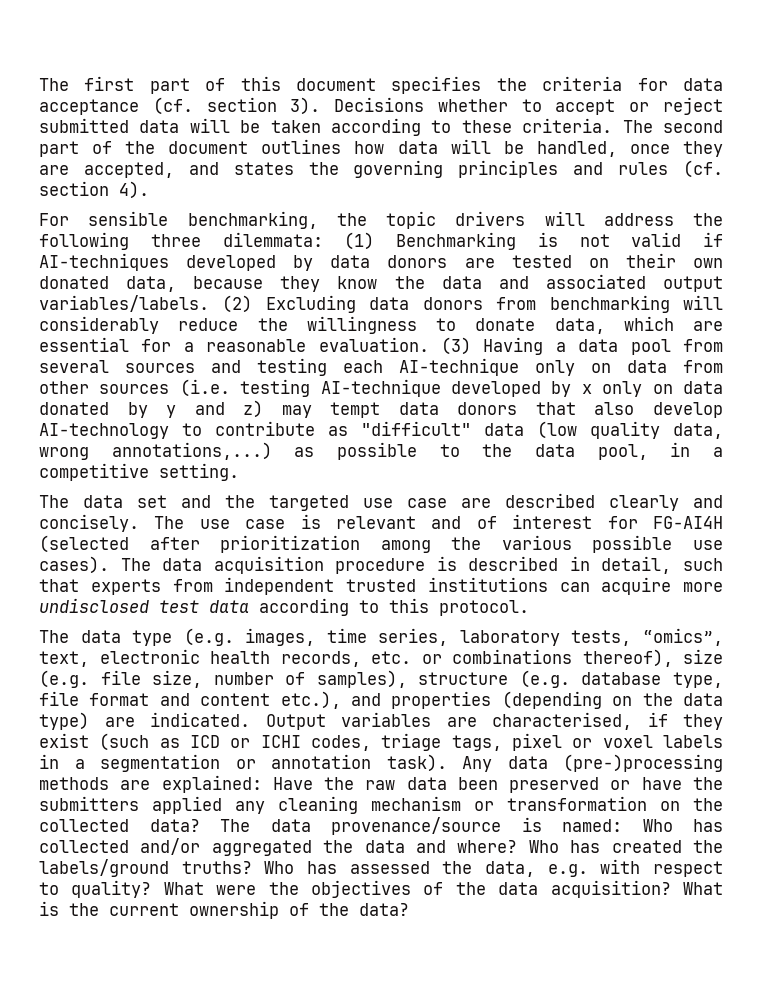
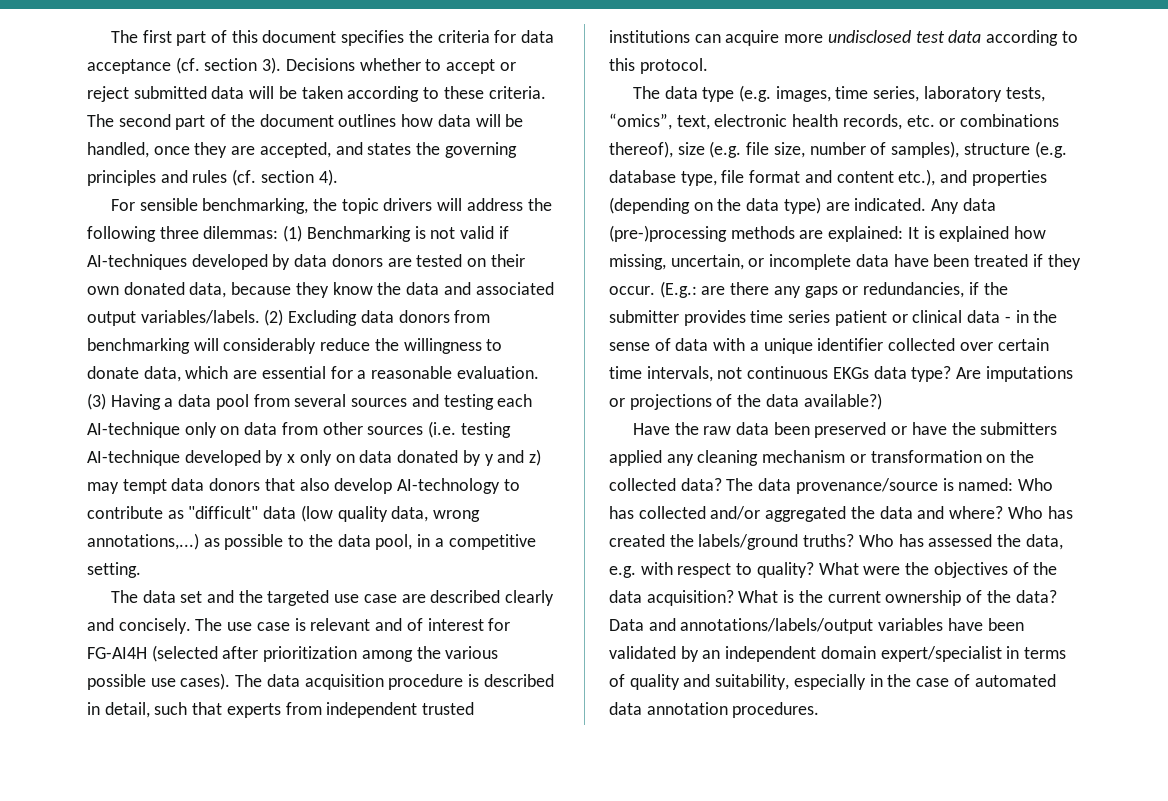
[222,232,323,247] dilemmata: -> [203,226,279,239] dilemmas:
[265,712,723,730] [39,733,724,751] [39,754,447,772] Output variables are characterised, if they exist (such as ICD or ICHI codes, triage tags, pixel or voxel labels in a segmentation or annotation task). -> (927, 204) none
(262, 784) none -> [907,226,1047,242] [609,254,1081,270] [609,281,1008,298] [609,310,1058,326] [609,338,1049,354] [609,366,1073,382] [609,393,882,410] It is explained how missing, uncertain, or incomplete data have been treated if they occur. (E.g.: are there any gaps or redundancies, if the submitter provides time series patient or clinical data - in the sense of data with a unique identifier collected over certain time intervals, not continuous EKGs data type? Are imputations or projections of the data available?) //
(409, 909) none -> [609,618,1024,634] [609,646,1067,662] [609,674,1056,690] [609,702,820,718] Data and annotations/labels/output variables have been validated by an independent domain expert/specialist in terms of quality and suitability, especially in the case of automated data annotation procedures.

